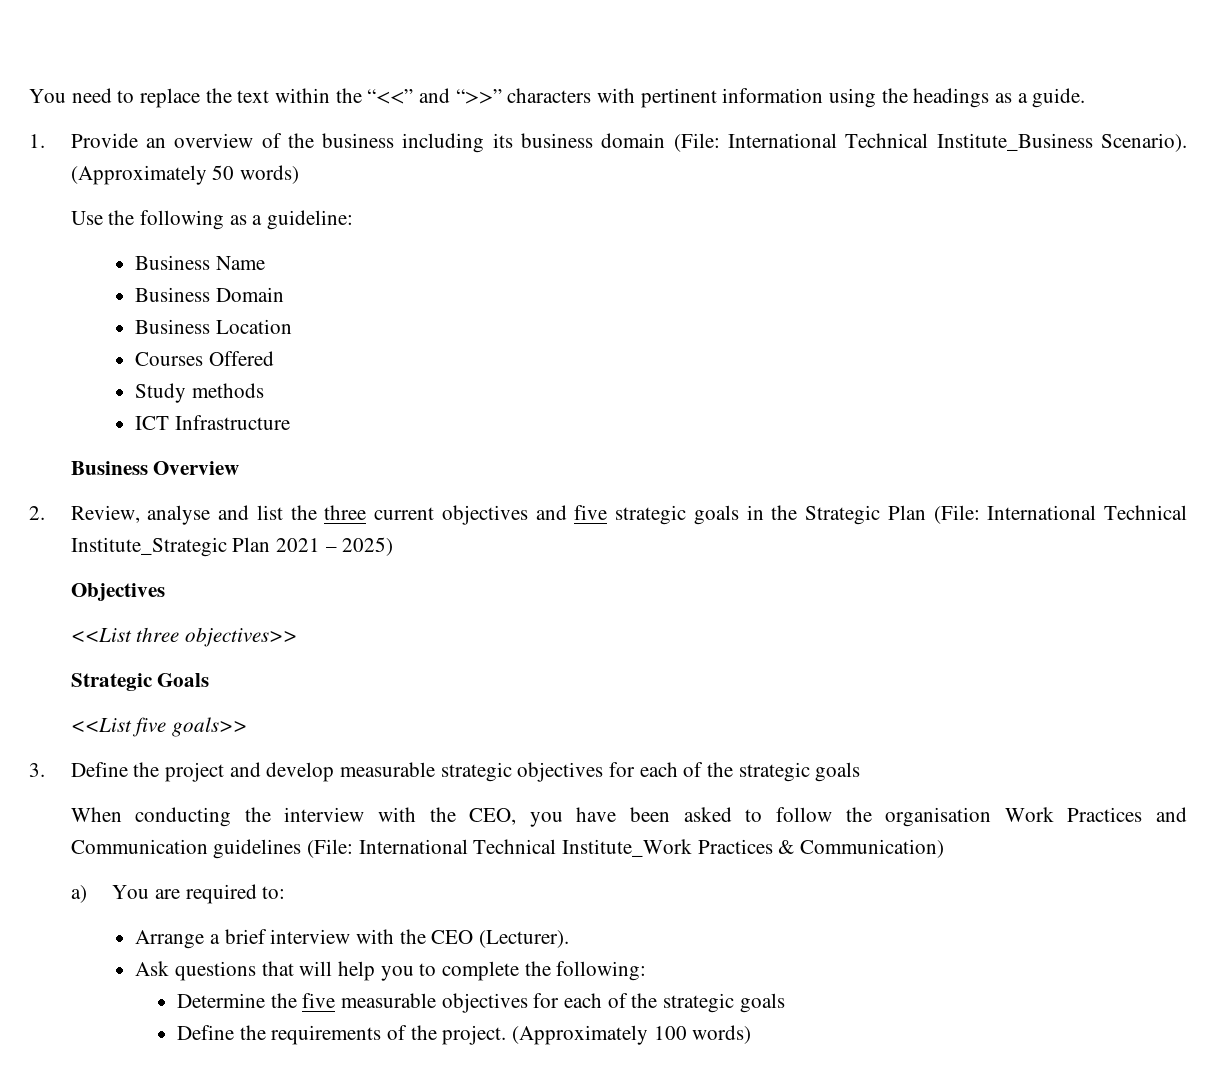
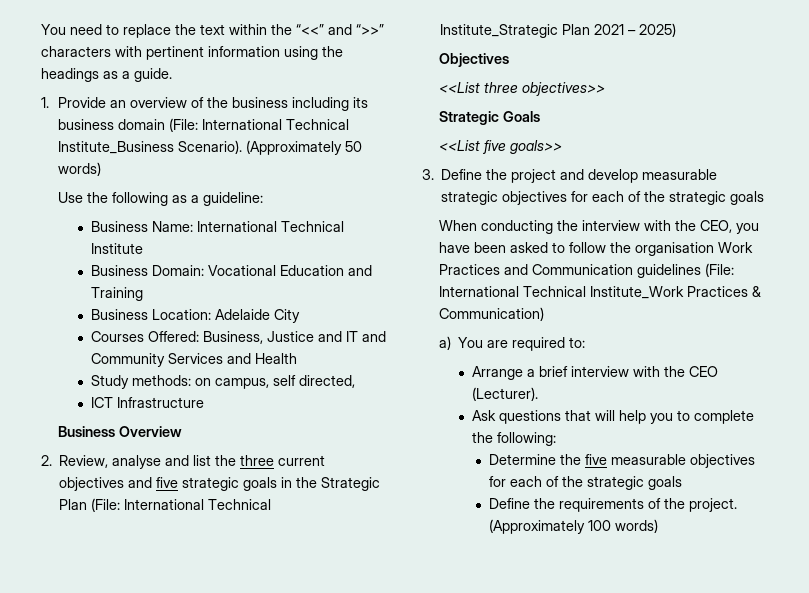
[215,256,265,270] [135,287,284,302] [135,319,292,334] [135,351,274,366] [135,383,264,403] Name // Business Domain // Business Location // Courses Offered // Study methods -> [151,221,344,232] [90,243,143,254] [90,265,372,276] [90,287,143,301] [90,309,300,323] [90,331,386,344] [90,353,297,367] [90,375,355,389] Name: International Technical Institute // Business Domain: Vocational Education and Training // Business Location: Adelaide City // Courses Offered: Business, Justice and IT and Community Services and Health // Study methods: on campus, self directed,

